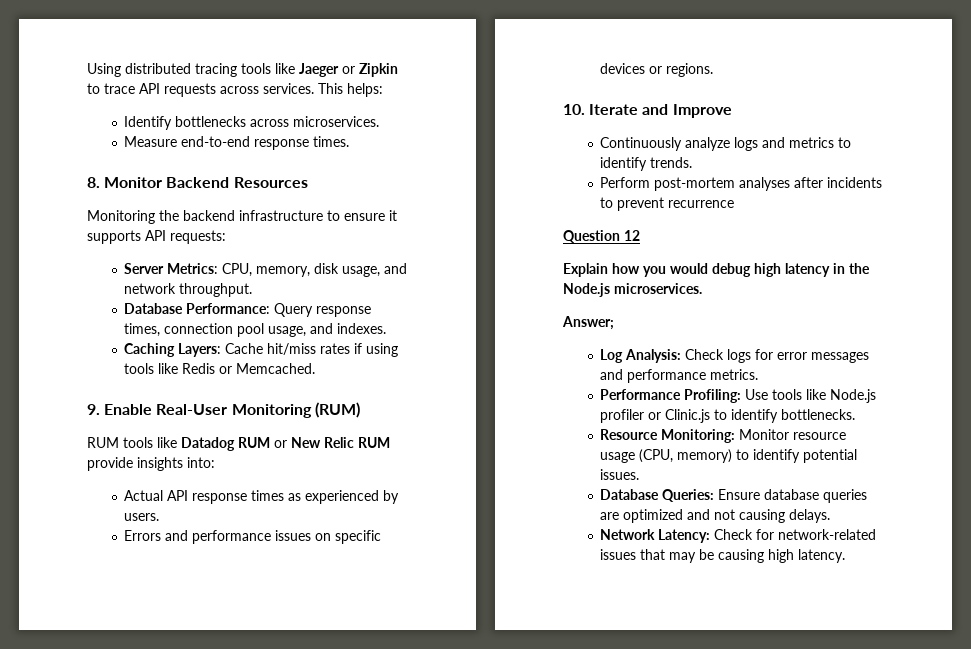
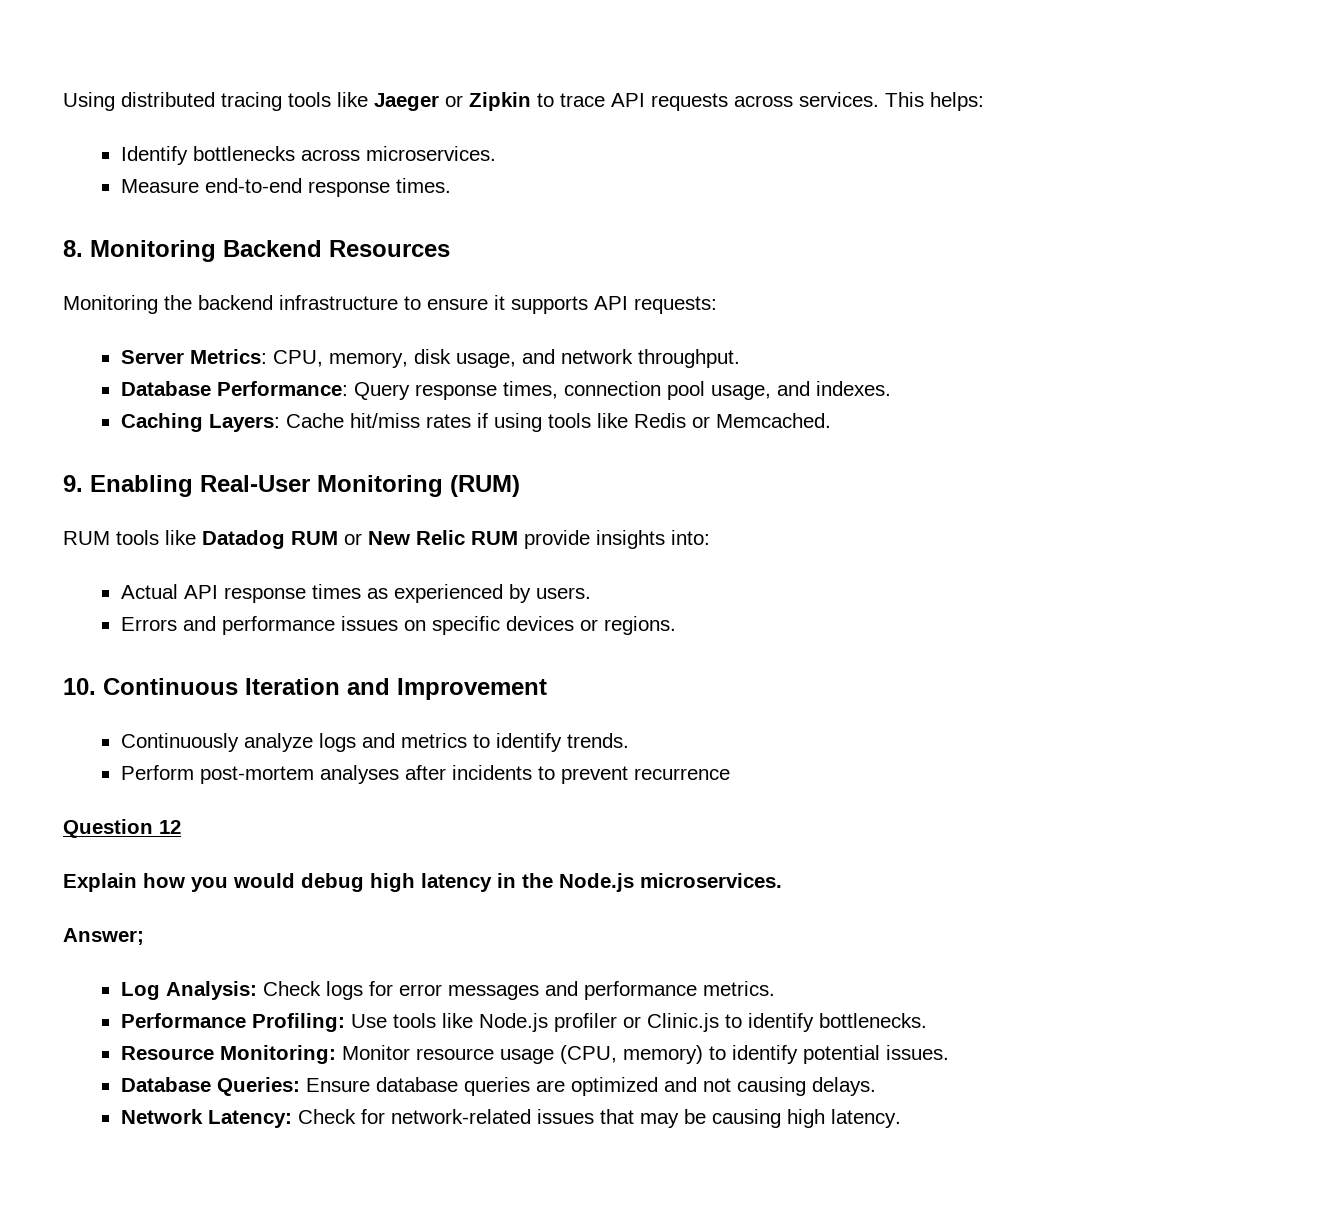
[104,177,163,188] Monitor -> [90,240,216,262] Monitoring
[104,404,153,415] Enable -> [90,475,193,497] Enabling
[589,104,732,118] Iterate and Improve -> [103,678,547,700] Continuous Iteration and Improvement

